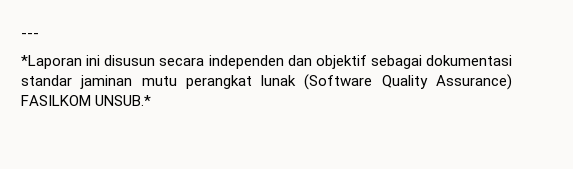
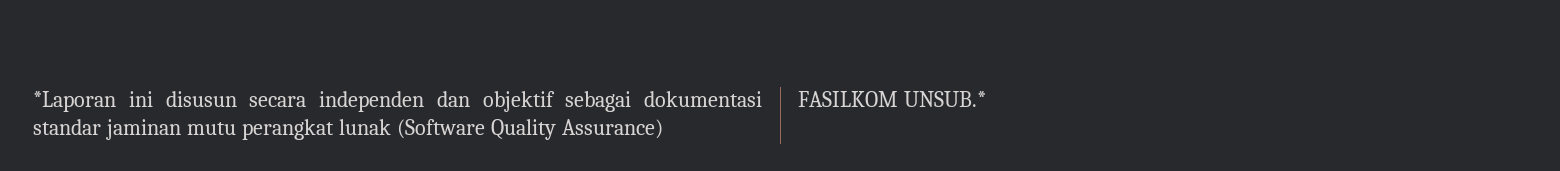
[21,33,39,38] --- // -> (33, 101) none

